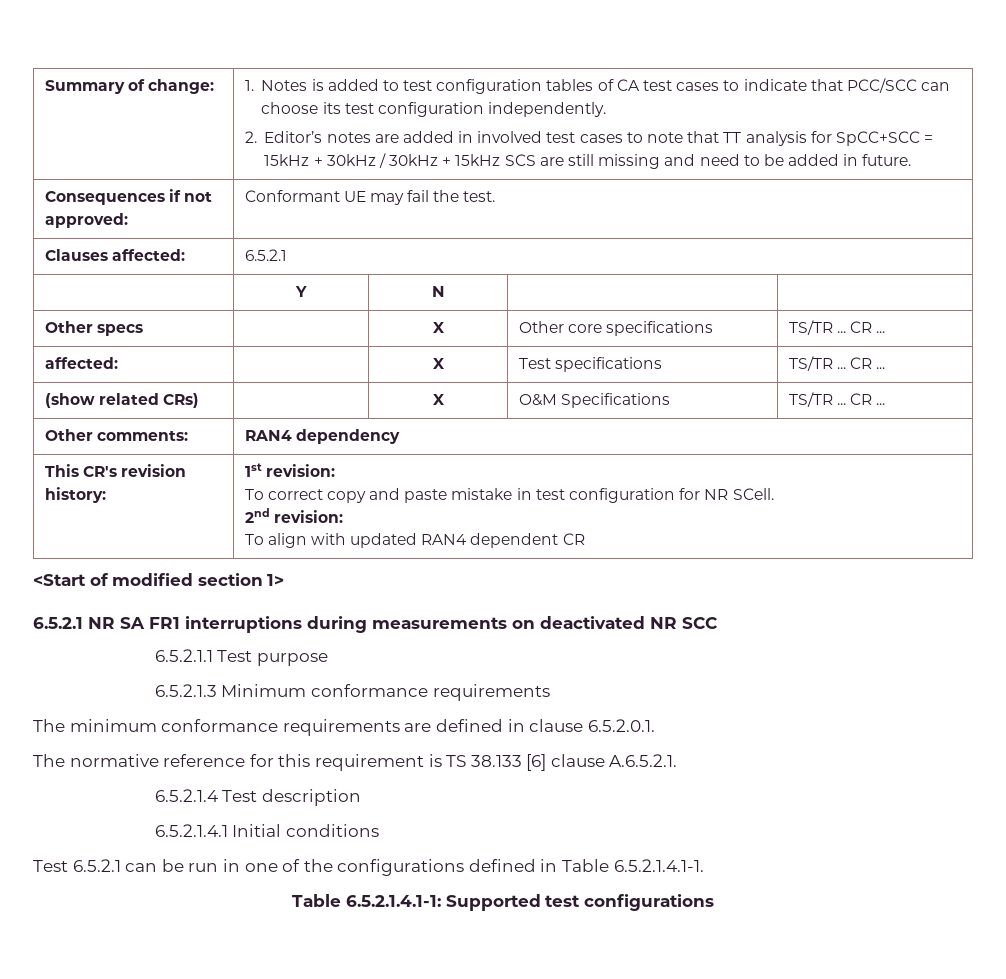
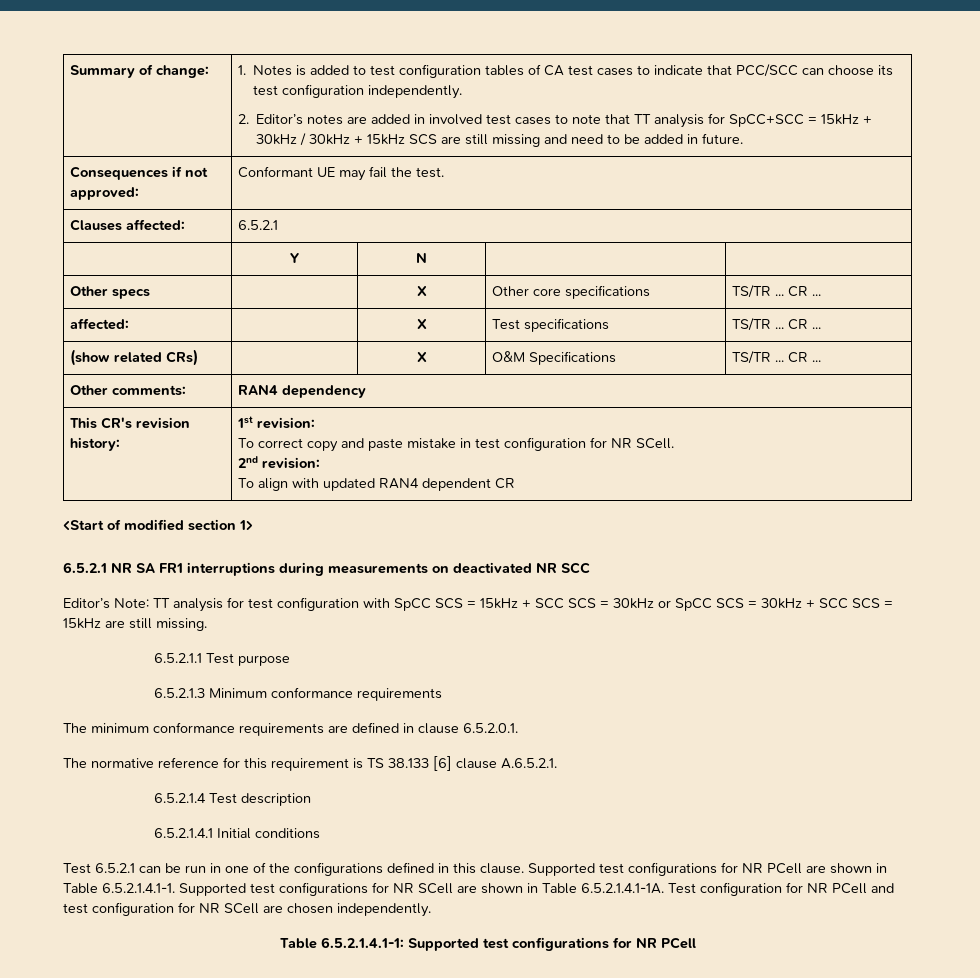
(718, 623) none -> [63,597,893,612] [63,618,207,631] // Editor’s Note: TT analysis for test configuration with SpCC SCS = 15kHz + SCC SCS = 30kHz or SpCC SCS = 30kHz + SCC SCS = 15kHz are still missing.
[562,859,704,872] Table 6.5.2.1.4.1-1. -> [453,862,887,876] [63,882,894,896] [63,902,431,917] this clause. Supported test configurations for NR PCell are shown in Table 6.5.2.1.4.1-1. Supported test configurations for NR SCell are shown in Table 6.5.2.1.4.1-1A. Test configuration for NR PCell and test configuration for NR SCell are chosen independently.
(714, 902) none -> [612,937,696,949] for NR PCell

